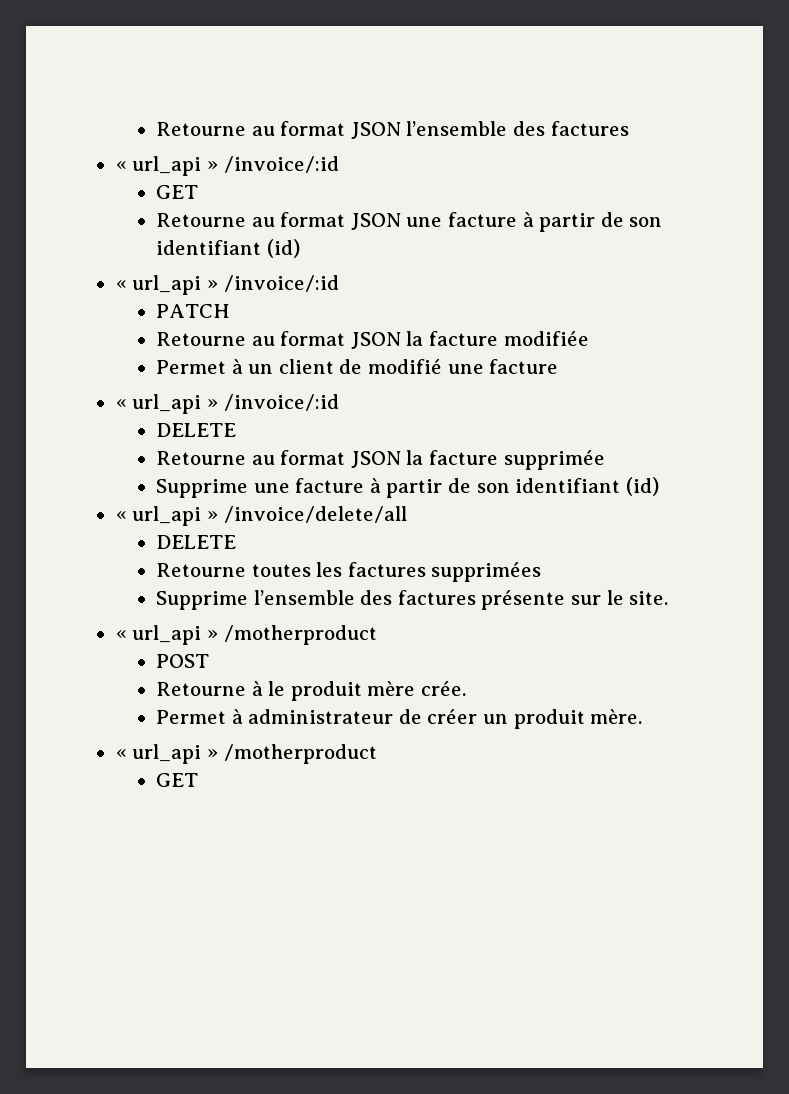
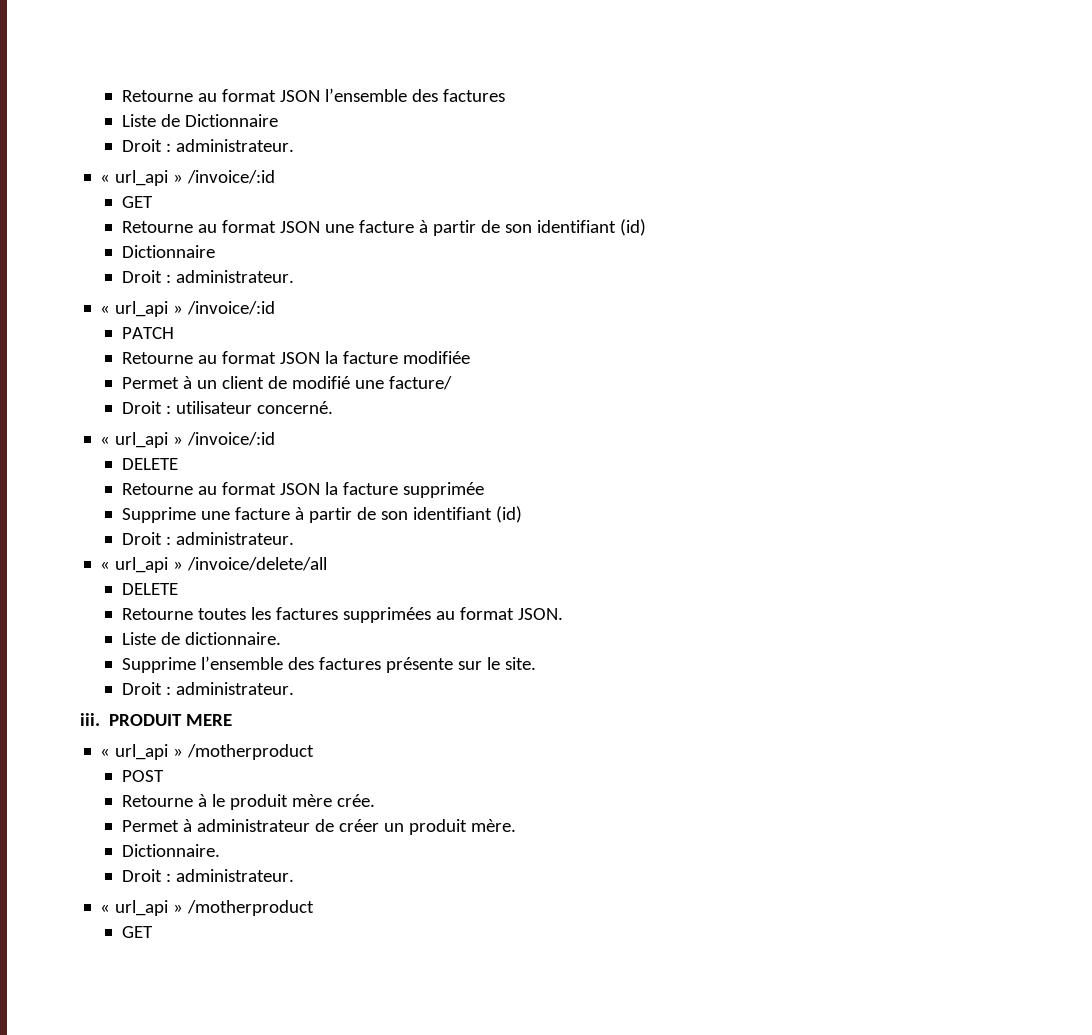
(629, 128) none -> [122,114,279,127] [122,139,295,152] // Liste de Dictionnaire // Droit : administrateur.
(300, 248) none -> [122,245,216,258] [122,270,295,283] // Dictionnaire // Droit : administrateur.
[489,359,559,374] facture -> [389,376,453,390] [122,401,334,414] facture/ // Droit : utilisateur concerné.
(659, 486) none -> [122,532,295,545] // Droit : administrateur.
(542, 572) none -> [436,607,564,620] [122,632,282,645] au format JSON. // Liste de dictionnaire.
(669, 598) none -> [122,682,295,695] [79,713,233,726] // Droit : administrateur. // iii. PRODUIT MERE
(643, 716) none -> [122,844,221,857] [122,869,295,882] // Dictionnaire. // Droit : administrateur.

